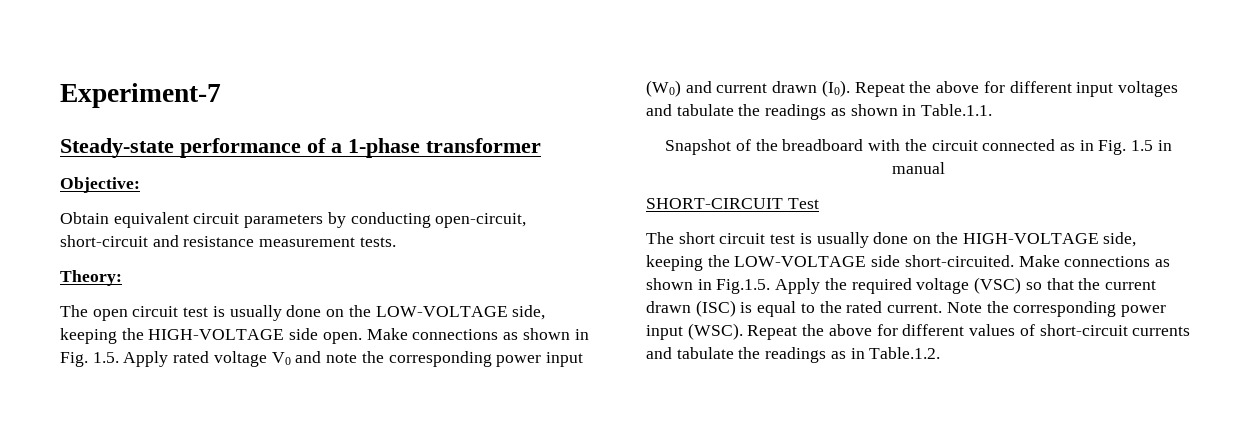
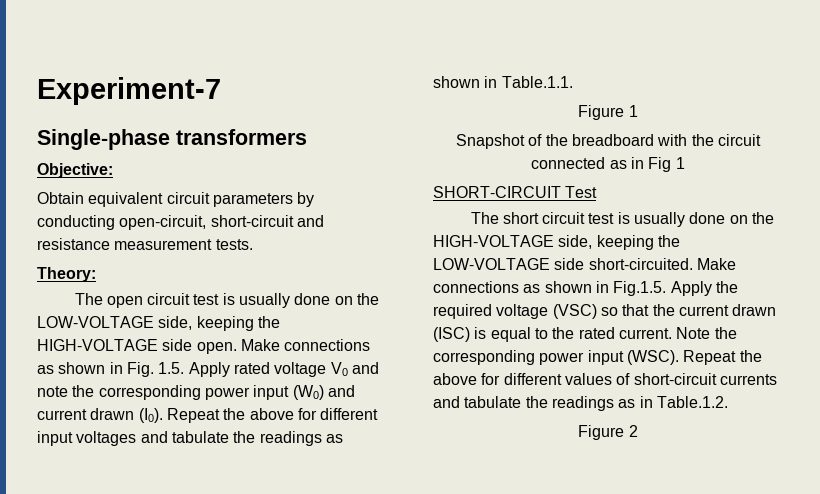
[60,138,541,158] Steady-state performance of a 1-phase transformer -> [37,129,307,150] Single-phase transformers
(993, 110) none -> [578,105,638,120] // Figure 1
[1098,140,1172,155] [892,162,945,174] Fig. 1.5 in manual -> [648,157,685,172] Fig 1
(941, 353) none -> [578,425,638,440] // Figure 2

